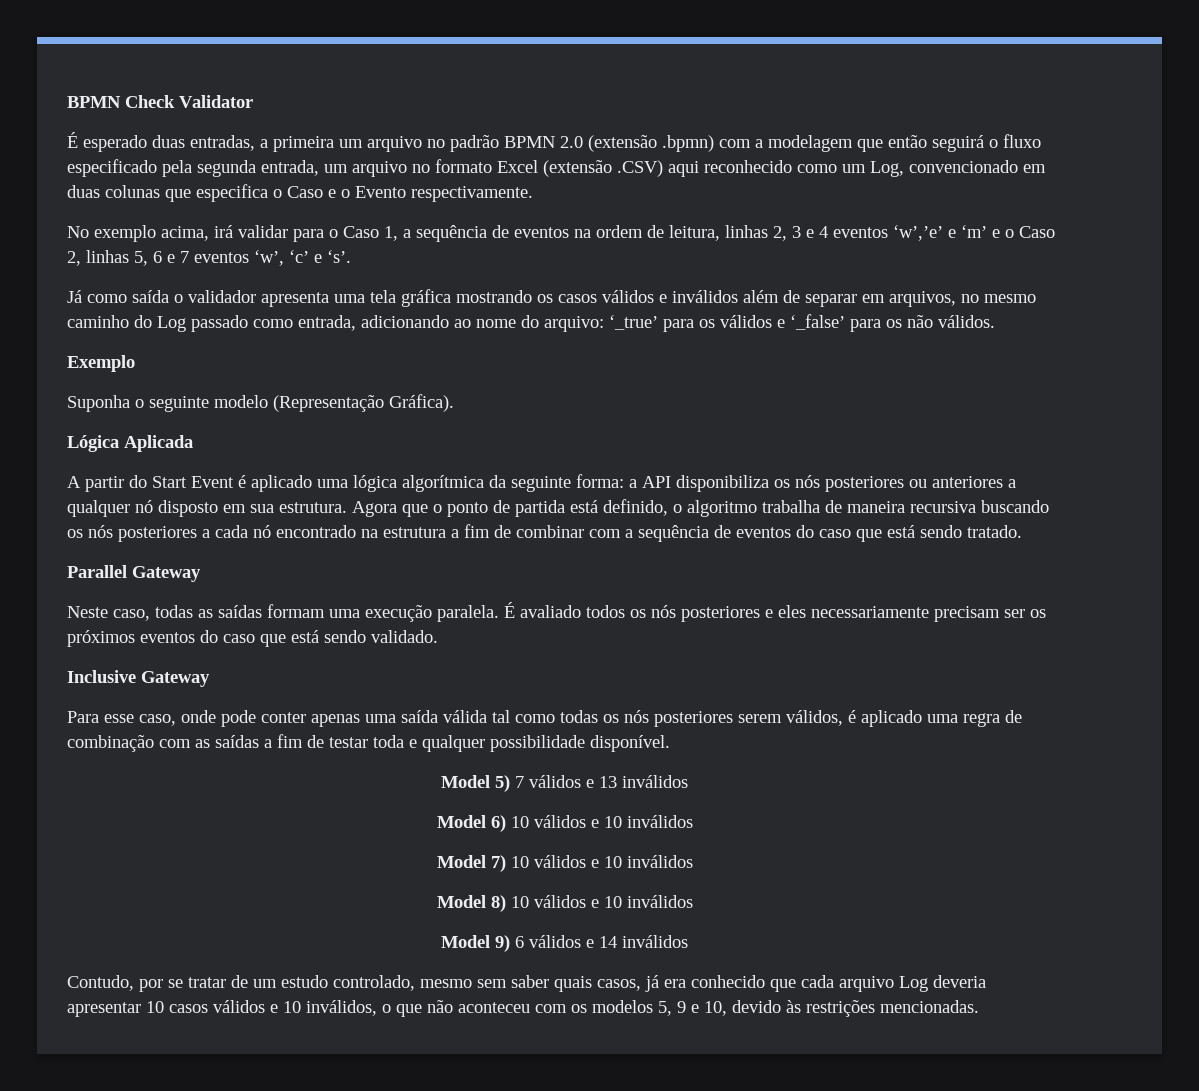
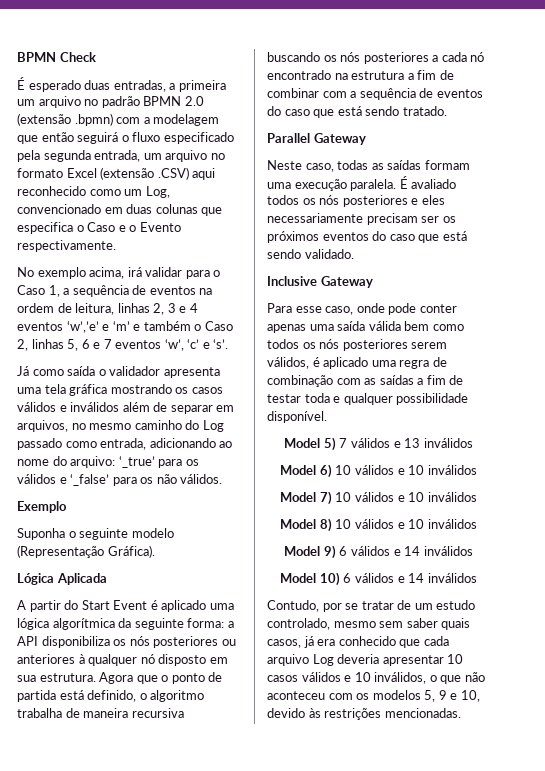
[179,95,253,108] Validator -> (96, 57) none
(1000, 233) none -> [143,321,191,331] também
[1008,479,1016,488] a -> [78,654,85,664] à
[492,710,598,723] tal como todas -> [404,321,464,331] [267,339,299,349] bem como todos
(688, 941) none -> [280,572,477,586] // Model 10) 6 válidos e 14 inválidos

